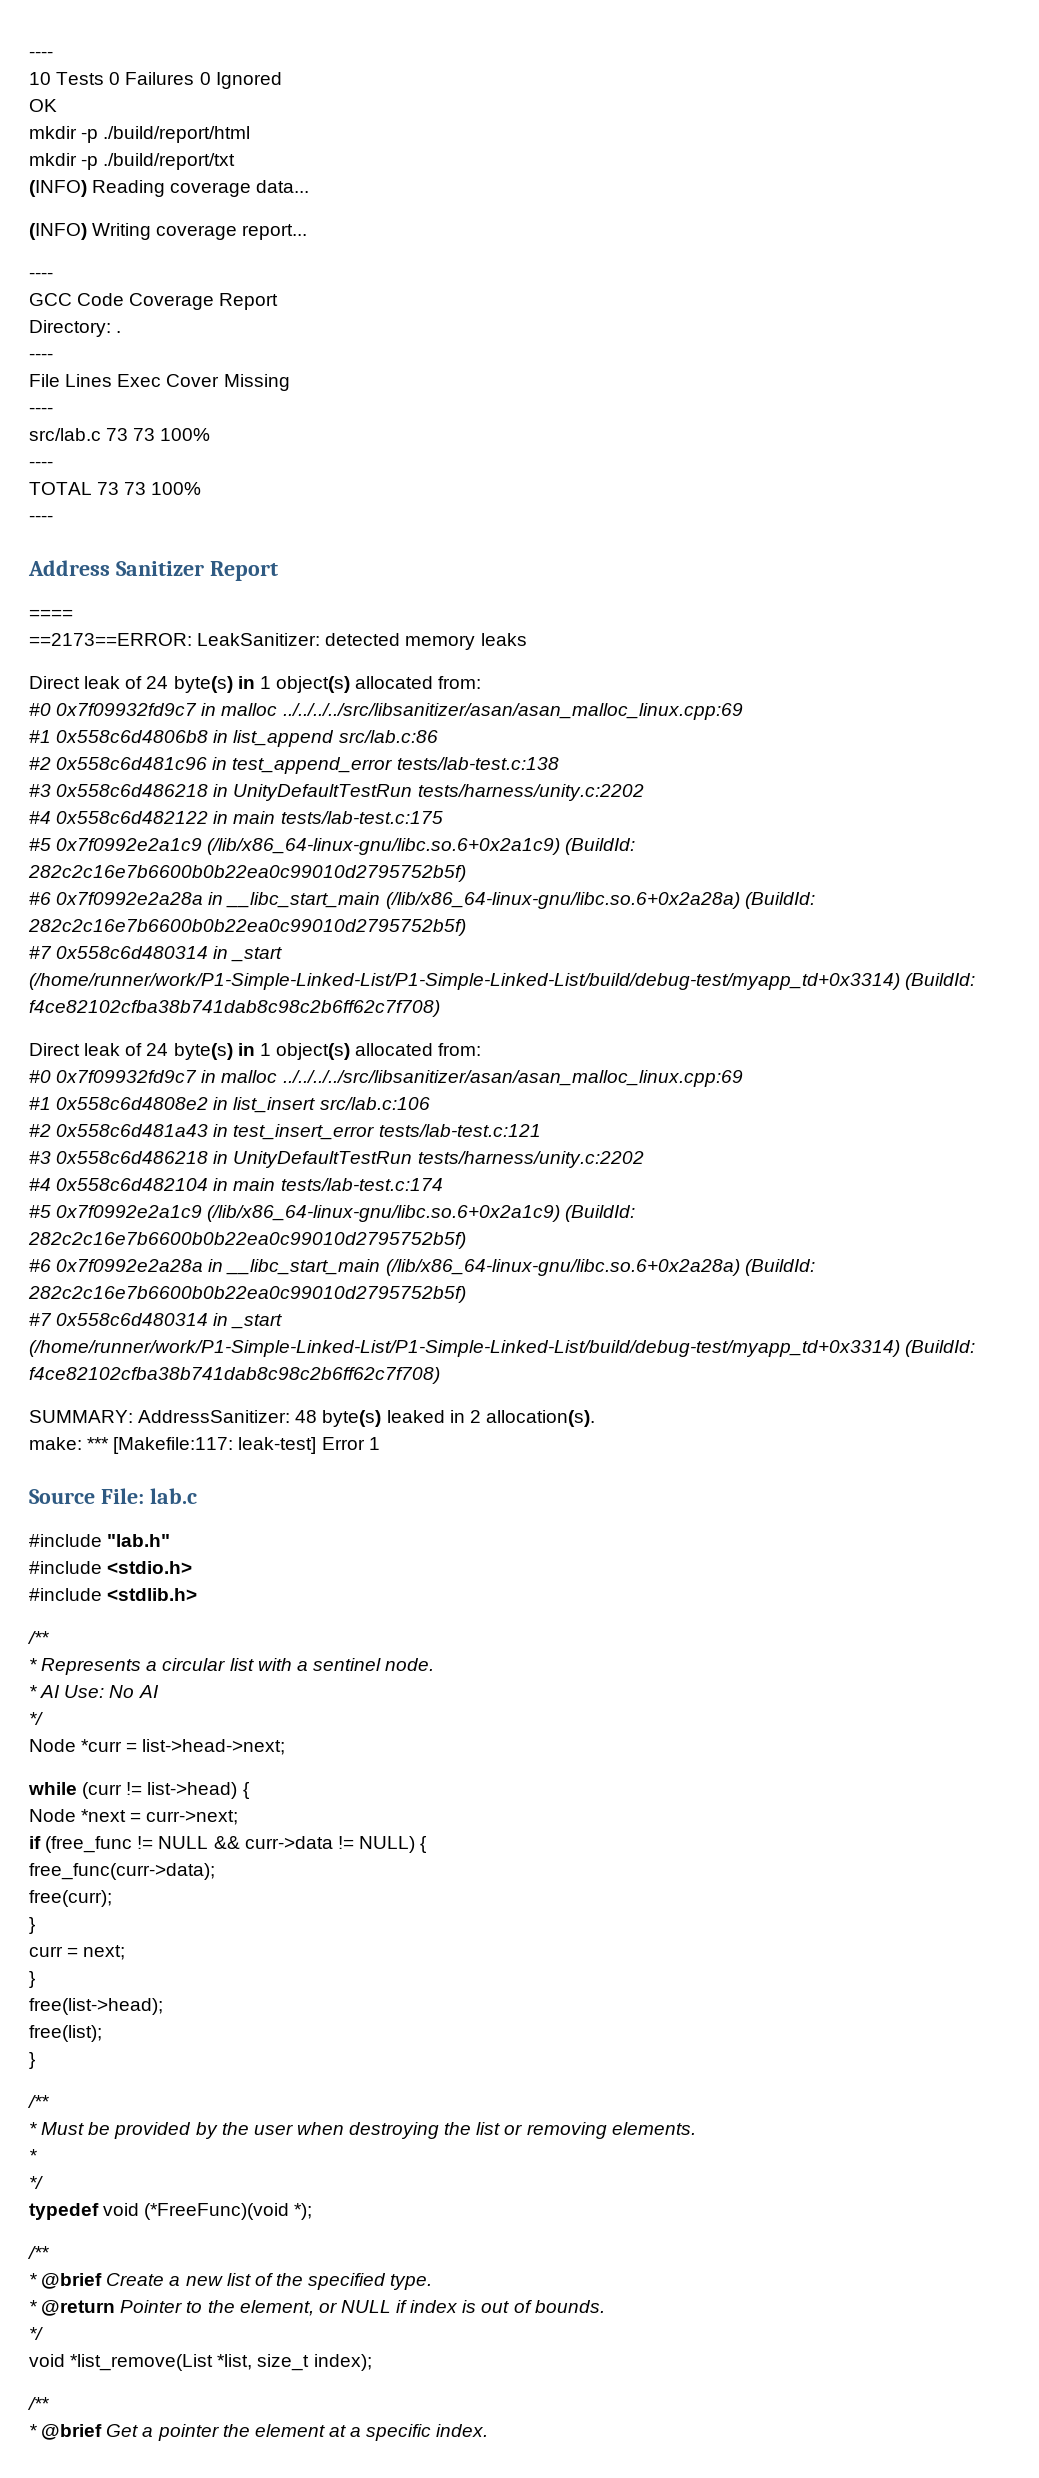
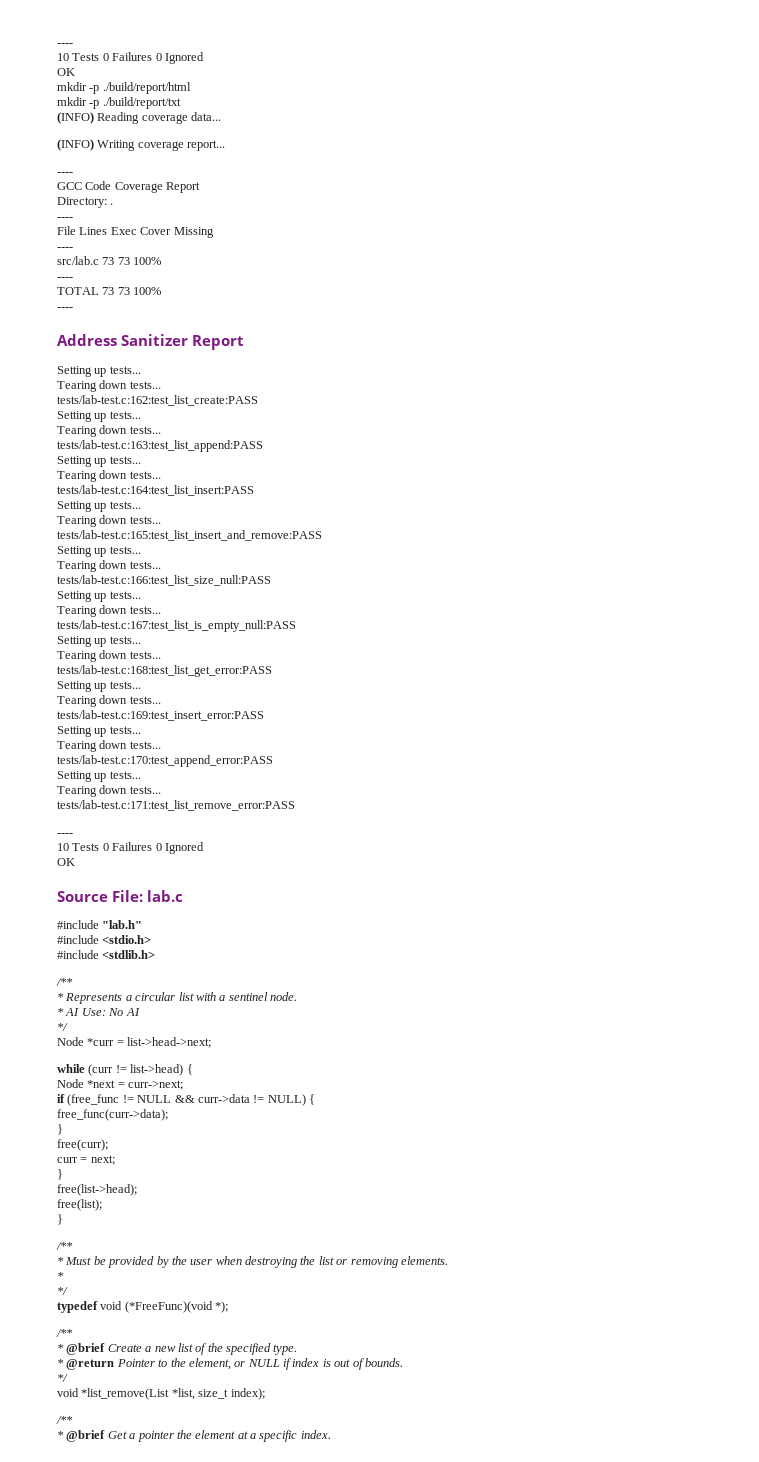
[29,609,73,619] [29,633,527,650] [29,676,482,693] [29,703,743,720] [29,730,438,747] [29,757,559,774] [29,784,644,801] [29,811,443,824] [29,838,636,855] [28,865,466,882] [29,892,815,909] [28,919,466,936] [29,946,283,962] [29,973,976,990] [29,1000,440,1017] [29,1043,482,1060] [29,1070,743,1087] [29,1097,430,1113] [29,1124,541,1140] [29,1151,644,1168] [29,1178,443,1191] [29,1205,636,1222] [28,1232,466,1249] [29,1259,815,1276] [28,1286,466,1303] [29,1313,283,1329] [29,1340,976,1357] [29,1367,440,1384] [29,1410,595,1427] [29,1437,380,1454] ==== // ==2173==ERROR: LeakSanitizer: detected memory leaks // Direct leak of 24 byte(s) in 1 object(s) allocated from: // #0 0x7f09932fd9c7 in malloc ../../../../src/libsanitizer/asan/asan_malloc_linux.cpp:69 // #1 0x558c6d4806b8 in list_append src/lab.c:86 // #2 0x558c6d481c96 in test_append_error tests/lab-test.c:138 // #3 0x558c6d486218 in UnityDefaultTestRun tests/harness/unity.c:2202 // #4 0x558c6d482122 in main tests/lab-test.c:175 // #5 0x7f0992e2a1c9 (/lib/x86_64-linux-gnu/libc.so.6+0x2a1c9) (BuildId: 282c2c16e7b6600b0b22ea0c99010d2795752b5f) // #6 0x7f0992e2a28a in __libc_start_main (/lib/x86_64-linux-gnu/libc.so.6+0x2a28a) (BuildId: 282c2c16e7b6600b0b22ea0c99010d2795752b5f) // #7 0x558c6d480314 in _start (/home/runner/work/P1-Simple-Linked-List/P1-Simple-Linked-List/build/debug-test/myapp_td+0x3314) (BuildId: f4ce82102cfba38b741dab8c98c2b6ff62c7f708) // Direct leak of 24 byte(s) in 1 object(s) allocated from: // #0 0x7f09932fd9c7 in malloc ../../../../src/libsanitizer/asan/asan_malloc_linux.cpp:69 // #1 0x558c6d4808e2 in list_insert src/lab.c:106 // #2 0x558c6d481a43 in test_insert_error tests/lab-test.c:121 // #3 0x558c6d486218 in UnityDefaultTestRun tests/harness/unity.c:2202 // #4 0x558c6d482104 in main tests/lab-test.c:174 // #5 0x7f0992e2a1c9 (/lib/x86_64-linux-gnu/libc.so.6+0x2a1c9) (BuildId: 282c2c16e7b6600b0b22ea0c99010d2795752b5f) // #6 0x7f0992e2a28a in __libc_start_main (/lib/x86_64-linux-gnu/libc.so.6+0x2a28a) (BuildId: 282c2c16e7b6600b0b22ea0c99010d2795752b5f) // #7 0x558c6d480314 in _start (/home/runner/work/P1-Simple-Linked-List/P1-Simple-Linked-List/build/debug-test/myapp_td+0x3314) (BuildId: f4ce82102cfba38b741dab8c98c2b6ff62c7f708) // SUMMARY: AddressSanitizer: 48 byte(s) leaked in 2 allocation(s). // make: *** [Makefile:117: leak-test] Error 1 -> [57,366,141,377] [57,380,161,392] [57,395,258,406] [57,411,141,422] [57,425,161,437] [57,440,263,452] [57,456,141,467] [57,470,161,482] [57,485,254,496] [57,501,141,512] [57,515,161,527] [57,530,322,541] [57,546,141,557] [57,560,161,572] [57,575,271,586] [57,591,141,602] [57,605,161,617] [57,620,296,632] [57,636,141,647] [57,650,161,662] [57,665,272,677] [57,681,141,692] [57,695,161,707] [57,710,264,721] [57,726,141,737] [57,740,161,752] [57,755,273,767] [57,771,141,782] [57,785,161,797] [57,800,295,811] [57,833,73,836] [57,842,204,854] [57,858,75,866] Setting up tests... // Tearing down tests... // tests/lab-test.c:162:test_list_create:PASS // Setting up tests... // Tearing down tests... // tests/lab-test.c:163:test_list_append:PASS // Setting up tests... // Tearing down tests... // tests/lab-test.c:164:test_list_insert:PASS // Setting up tests... // Tearing down tests... // tests/lab-test.c:165:test_list_insert_and_remove:PASS // Setting up tests... // Tearing down tests... // tests/lab-test.c:166:test_list_size_null:PASS // Setting up tests... // Tearing down tests... // tests/lab-test.c:167:test_list_is_empty_null:PASS // Setting up tests... // Tearing down tests... // tests/lab-test.c:168:test_list_get_error:PASS // Setting up tests... // Tearing down tests... // tests/lab-test.c:169:test_insert_error:PASS // Setting up tests... // Tearing down tests... // tests/lab-test.c:170:test_append_error:PASS // Setting up tests... // Tearing down tests... // tests/lab-test.c:171:test_list_remove_error:PASS // ---- // 10 Tests 0 Failures 0 Ignored // OK
(215, 1871) none -> [57,1124,63,1135] // }
[29,1917,35,1934] // } -> (108, 1145) none

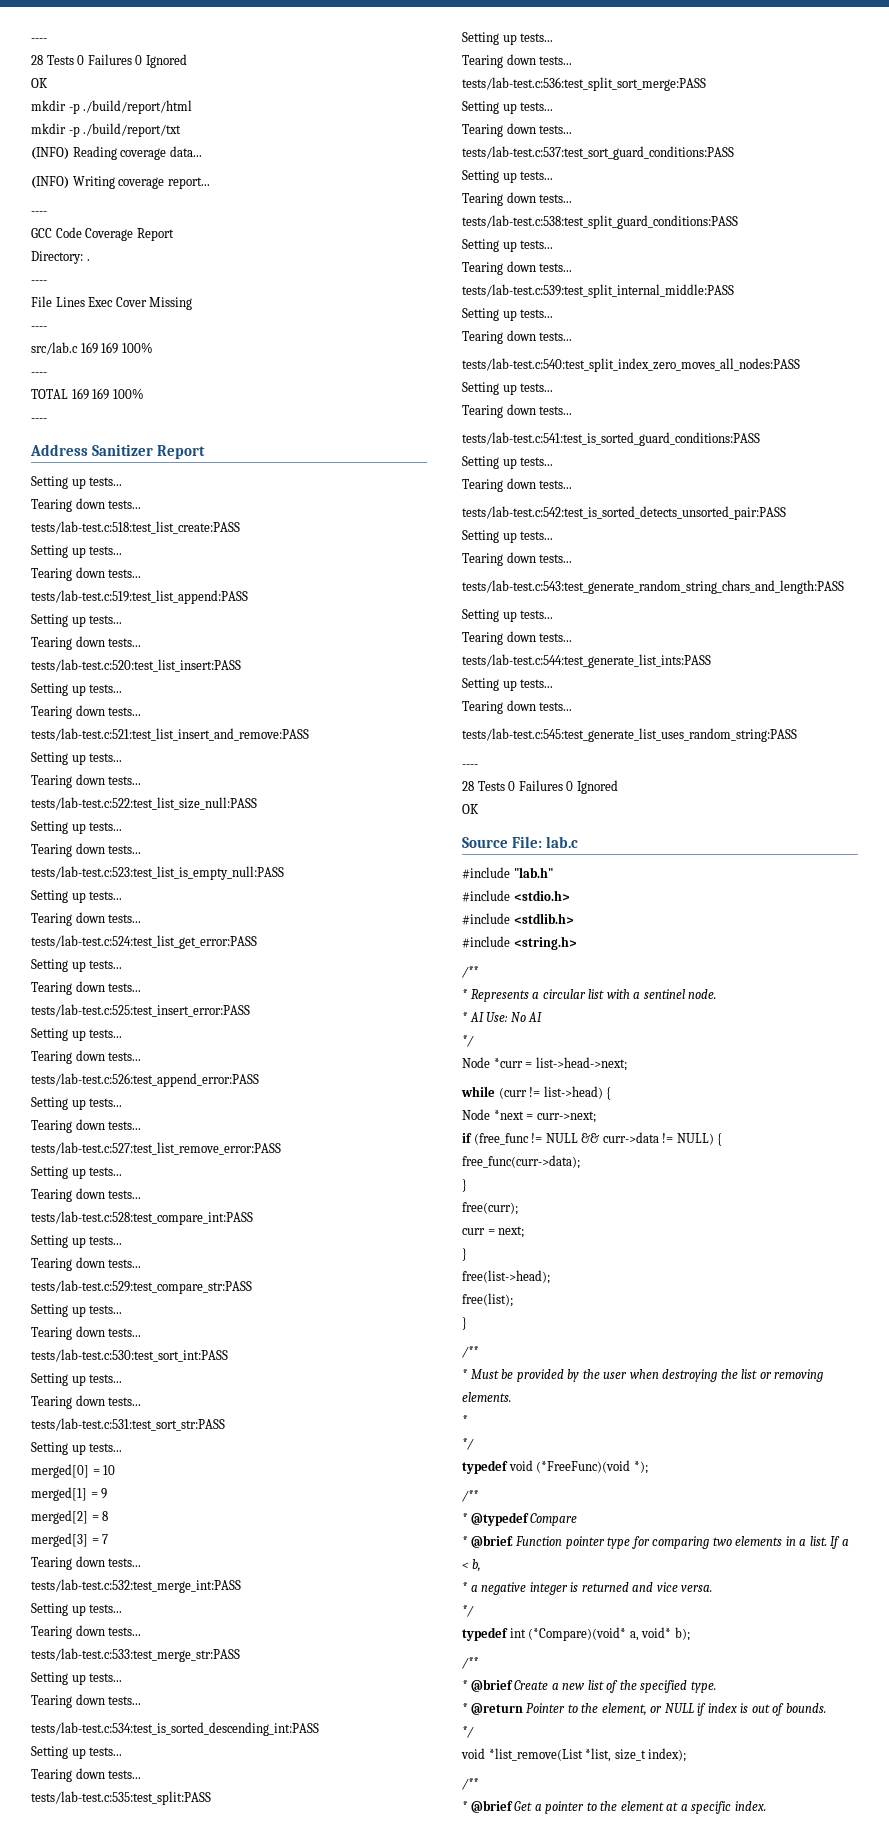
[57,43,73,46] [57,53,69,61] ---- // 10 -> [31,38,47,42] [31,55,43,65] ---- // 28
[102,257,130,265] 73 73 -> [80,342,119,354] 169 169
[102,287,130,295] 73 73 -> [71,388,110,400] 169 169
[57,395,258,406] [57,411,141,422] [57,425,161,437] [57,440,263,452] [57,456,141,467] [57,470,161,482] [57,485,254,496] [57,501,141,512] [57,515,161,527] [57,530,322,541] [57,546,141,557] [57,560,161,572] [57,575,271,586] [57,591,141,602] [57,605,161,617] [57,620,296,632] [57,636,141,647] [57,650,161,662] [57,665,272,677] [57,681,141,692] [57,695,161,707] [57,710,264,721] [57,726,141,737] [57,740,161,752] [57,755,273,767] [57,771,141,782] [57,785,161,797] [57,800,295,811] [57,833,73,836] [57,843,69,851] tests/lab-test.c:162:test_list_create:PASS // Setting up tests... // Tearing down tests... // tests/lab-test.c:163:test_list_append:PASS // Setting up tests... // Tearing down tests... // tests/lab-test.c:164:test_list_insert:PASS // Setting up tests... // Tearing down tests... // tests/lab-test.c:165:test_list_insert_and_remove:PASS // Setting up tests... // Tearing down tests... // tests/lab-test.c:166:test_list_size_null:PASS // Setting up tests... // Tearing down tests... // tests/lab-test.c:167:test_list_is_empty_null:PASS // Setting up tests... // Tearing down tests... // tests/lab-test.c:168:test_list_get_error:PASS // Setting up tests... // Tearing down tests... // tests/lab-test.c:169:test_insert_error:PASS // Setting up tests... // Tearing down tests... // tests/lab-test.c:170:test_append_error:PASS // Setting up tests... // Tearing down tests... // tests/lab-test.c:171:test_list_remove_error:PASS // ---- // 10 -> [31,521,240,534] [31,545,123,558] [31,567,142,581] [31,590,248,604] [31,614,123,627] [31,636,142,650] [31,659,241,672] [31,683,123,696] [31,705,142,719] [31,728,309,741] [31,752,123,765] [31,774,142,788] [31,797,257,810] [31,821,123,834] [31,843,142,857] [31,866,284,880] [31,890,123,903] [31,912,142,926] [31,935,257,949] [31,959,123,972] [31,981,142,995] [31,1004,250,1017] [31,1028,123,1041] [31,1050,142,1064] [31,1073,259,1087] [31,1097,123,1110] [31,1119,142,1133] [31,1142,281,1155] [31,1166,123,1179] [31,1188,142,1202] [31,1211,253,1225] [31,1235,123,1248] [31,1257,142,1271] [31,1280,252,1294] [31,1304,123,1317] [31,1326,142,1340] [31,1349,228,1362] [31,1373,123,1386] [31,1395,142,1409] [31,1418,225,1431] [31,1442,123,1455] [31,1464,116,1478] [31,1487,108,1501] [31,1510,109,1524] [31,1533,109,1547] [31,1556,142,1570] [31,1579,241,1593] [31,1603,123,1616] [31,1625,142,1639] [31,1648,240,1662] [31,1672,123,1685] [31,1694,142,1708] [31,1722,319,1736] [31,1746,123,1759] [31,1768,142,1782] [31,1791,211,1805] [462,32,554,45] [462,54,573,68] [462,77,706,91] [462,101,554,114] [462,123,573,137] [462,146,734,160] [462,170,554,183] [462,192,573,206] [462,215,738,229] [462,239,554,252] [462,261,573,275] [462,284,734,298] [462,308,554,321] [462,330,573,344] [462,358,800,372] [462,382,554,395] [462,404,573,418] [462,432,760,446] [462,456,554,469] [462,478,573,492] [462,506,786,520] [462,530,554,543] [462,552,573,566] [462,580,844,594] [462,609,554,622] [462,631,573,645] [462,654,711,668] [462,678,554,691] [462,700,573,714] [462,728,797,742] [462,764,478,768] [462,781,474,791] tests/lab-test.c:518:test_list_create:PASS // Setting up tests... // Tearing down tests... // tests/lab-test.c:519:test_list_append:PASS // Setting up tests... // Tearing down tests... // tests/lab-test.c:520:test_list_insert:PASS // Setting up tests... // Tearing down tests... // tests/lab-test.c:521:test_list_insert_and_remove:PASS // Setting up tests... // Tearing down tests... // tests/lab-test.c:522:test_list_size_null:PASS // Setting up tests... // Tearing down tests... // tests/lab-test.c:523:test_list_is_empty_null:PASS // Setting up tests... // Tearing down tests... // tests/lab-test.c:524:test_list_get_error:PASS // Setting up tests... // Tearing down tests... // tests/lab-test.c:525:test_insert_error:PASS // Setting up tests... // Tearing down tests... // tests/lab-test.c:526:test_append_error:PASS // Setting up tests... // Tearing down tests... // tests/lab-test.c:527:test_list_remove_error:PASS // Setting up tests... // Tearing down tests... // tests/lab-test.c:528:test_compare_int:PASS // Setting up tests... // Tearing down tests... // tests/lab-test.c:529:test_compare_str:PASS // Setting up tests... // Tearing down tests... // tests/lab-test.c:530:test_sort_int:PASS // Setting up tests... // Tearing down tests... // tests/lab-test.c:531:test_sort_str:PASS // Setting up tests... // merged[0] = 10 // merged[1] = 9 // merged[2] = 8 // merged[3] = 7 // Tearing down tests... // tests/lab-test.c:532:test_merge_int:PASS // Setting up tests... // Tearing down tests... // tests/lab-test.c:533:test_merge_str:PASS // Setting up tests... // Tearing down tests... // tests/lab-test.c:534:test_is_sorted_descending_int:PASS // Setting up tests... // Tearing down tests... // tests/lab-test.c:535:test_split:PASS // Setting up tests... // Tearing down tests... // tests/lab-test.c:536:test_split_sort_merge:PASS // Setting up tests... // Tearing down tests... // tests/lab-test.c:537:test_sort_guard_conditions:PASS // Setting up tests... // Tearing down tests... // tests/lab-test.c:538:test_split_guard_conditions:PASS // Setting up tests... // Tearing down tests... // tests/lab-test.c:539:test_split_internal_middle:PASS // Setting up tests... // Tearing down tests... // tests/lab-test.c:540:test_split_index_zero_moves_all_nodes:PASS // Setting up tests... // Tearing down tests... // tests/lab-test.c:541:test_is_sorted_guard_conditions:PASS // Setting up tests... // Tearing down tests... // tests/lab-test.c:542:test_is_sorted_detects_unsorted_pair:PASS // Setting up tests... // Tearing down tests... // tests/lab-test.c:543:test_generate_random_string_chars_and_length:PASS // Setting up tests... // Tearing down tests... // tests/lab-test.c:544:test_generate_list_ints:PASS // Setting up tests... // Tearing down tests... // tests/lab-test.c:545:test_generate_list_uses_random_string:PASS // ---- // 28
(156, 954) none -> [462,936,577,950] // #include <string.h>
(73, 1333) none -> [462,1512,578,1526] [462,1535,849,1549] [462,1559,481,1572] [462,1582,713,1595] [462,1605,474,1617] [462,1627,690,1641] [462,1657,479,1669] // * @typedef Compare // * @brief. Function pointer type for comparing two elements in a list. If a < b, // * a negative integer is returned and vice versa. // */ // typedef int (*Compare)(void* a, void* b); // /**
(174, 1436) none -> [586,1802,597,1811] to

